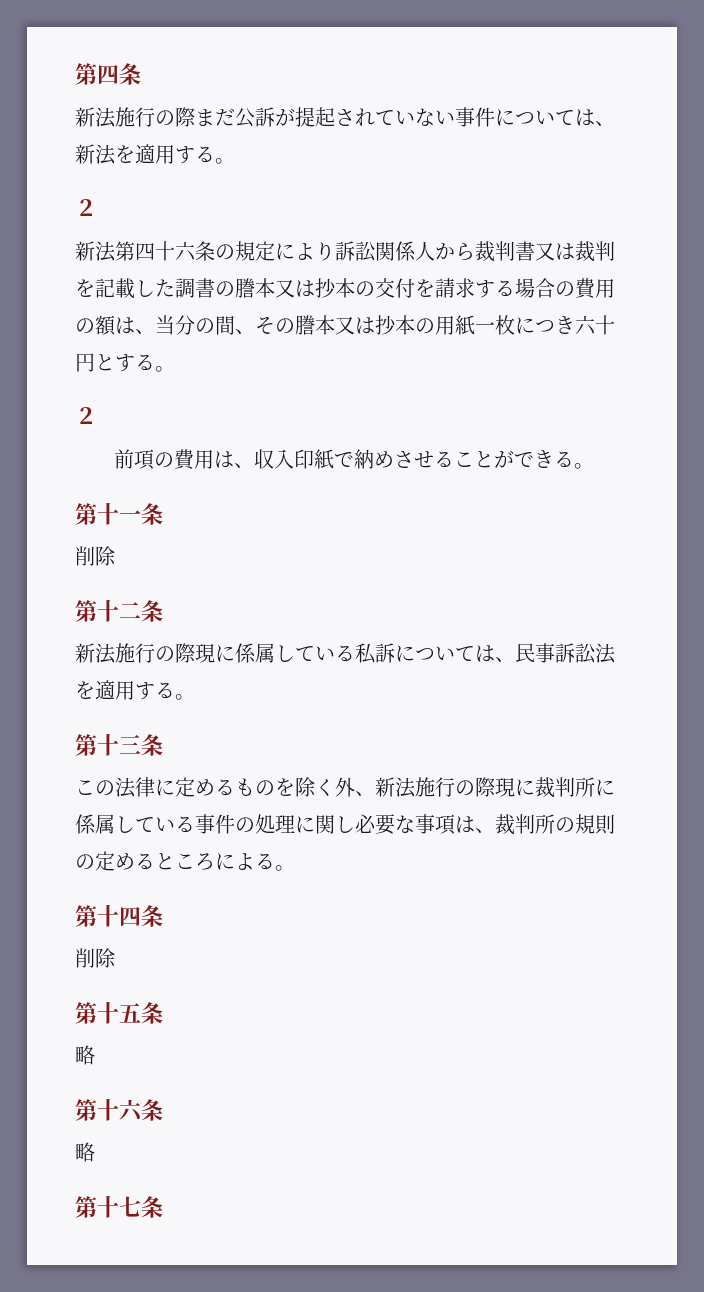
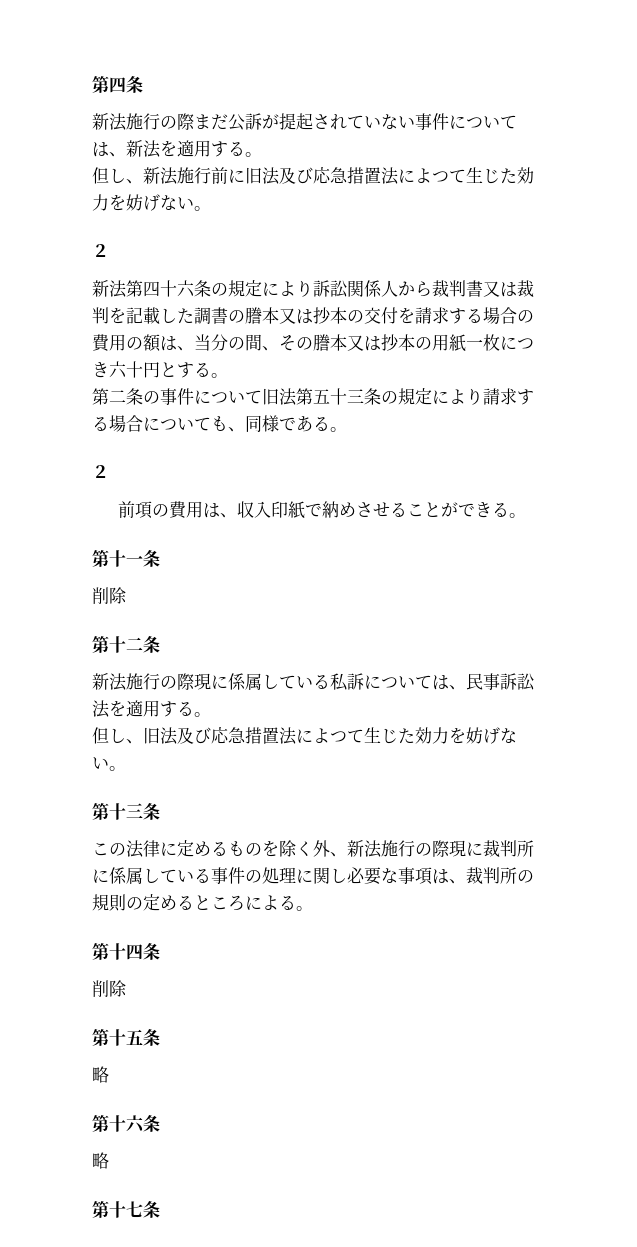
(235, 161) none -> [92,167,534,185] [92,194,211,211] // 但し、新法施行前に旧法及び応急措置法によつて生じた効力を妨げない。
(175, 369) none -> [92,388,534,406] [92,415,347,432] // 第二条の事件について旧法第五十三条の規定により請求する場合についても、同様である。
(195, 697) none -> [92,727,517,745] [92,757,126,771] // 但し、旧法及び応急措置法によつて生じた効力を妨げない。

